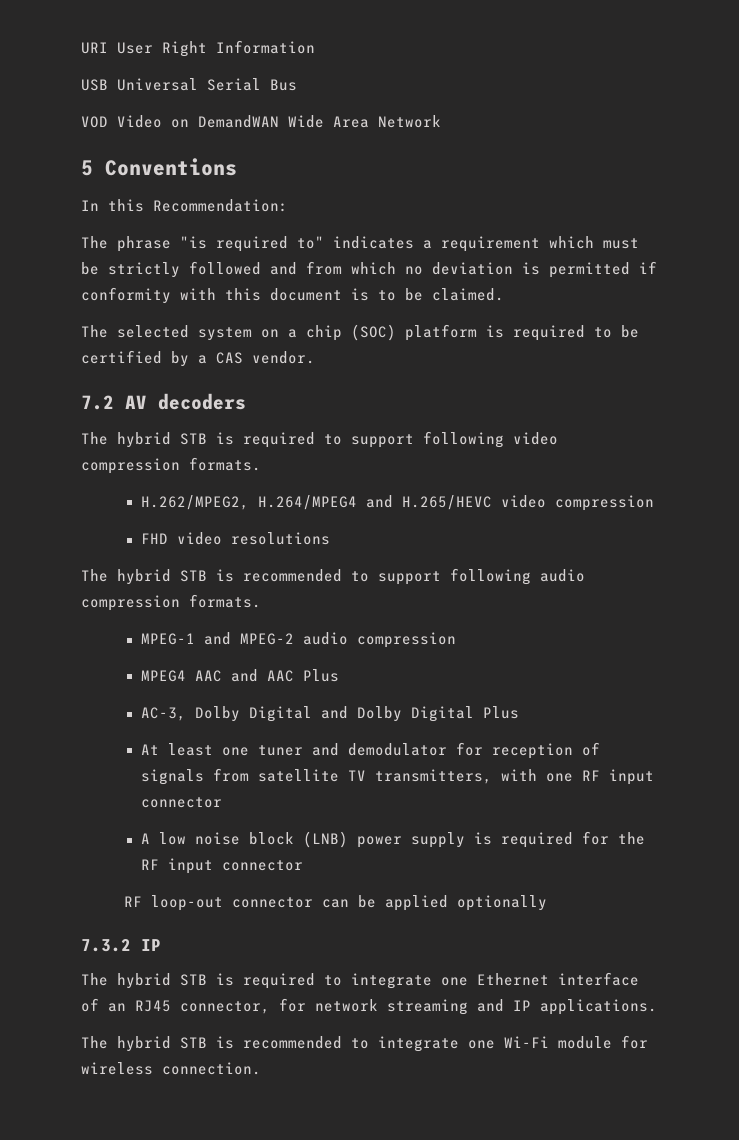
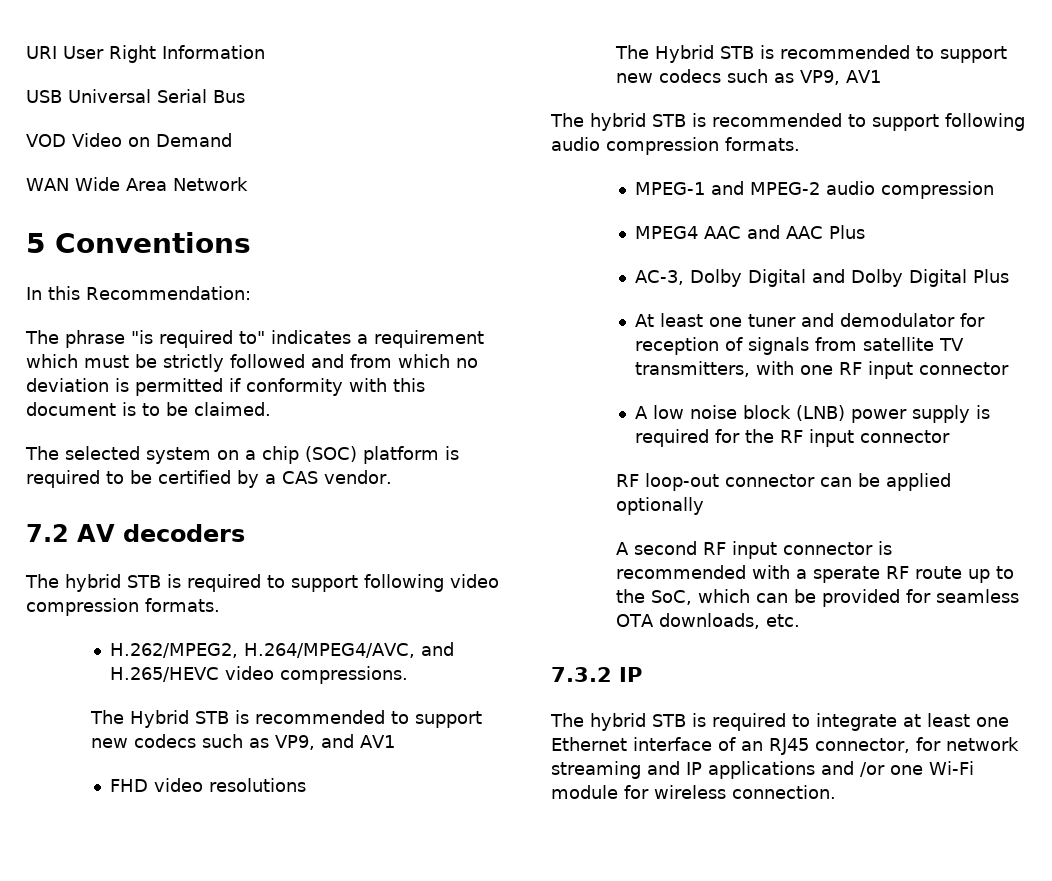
[198,115,279,128] DemandWAN -> [156,133,232,147] [26,178,69,191] Demand // WAN
[257,495,357,510] H.264/MPEG4 -> [244,643,416,658] H.264/MPEG4/AVC,
[554,495,654,511] [140,532,330,545] compression // FHD video resolutions -> [280,666,409,684] [89,710,482,728] [90,734,395,750] [110,778,307,792] [614,45,1007,63] [615,69,881,85] compressions. // The Hybrid STB is recommended to support new codecs such as VP9, and AV1 // FHD video resolutions // The Hybrid STB is recommended to support new codecs such as VP9, AV1
(548, 903) none -> [615,541,892,559] [615,565,1014,583] [615,589,1019,607] [615,613,800,629] // A second RF input connector is recommended with a sperate RF route up to the SoC, which can be provided for seamless OTA downloads, etc.
(432, 981) none -> [903,713,970,727] at least
[540,999,657,1015] [81,1036,459,1052] applications. // The hybrid STB is recommended to integrate -> [708,761,885,779] applications and /or

